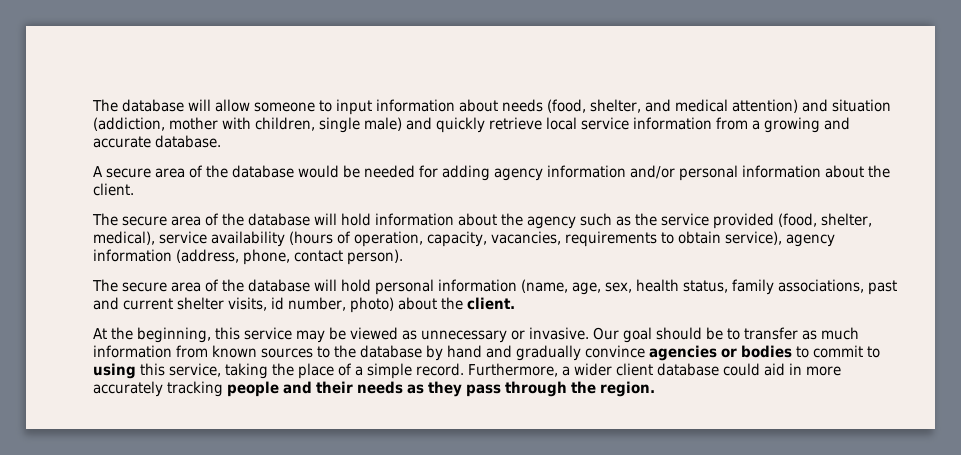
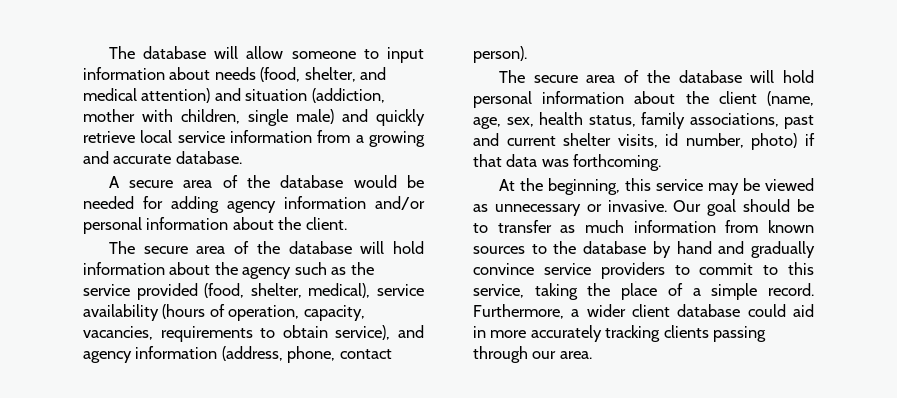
(782, 238) none -> [398,325,424,338] and
(517, 285) none -> [634,91,757,104] about the client
[398,297,515,310] about the client. -> [805,133,815,146] [473,154,662,171] if that data was forthcoming.
[649,345,792,361] agencies or bodies -> [543,262,665,279] service providers
[93,363,136,379] using -> (779, 270) none
[227,381,655,397] people and their needs as they pass through the region. -> [663,325,767,342] [473,346,592,363] clients passing through our area.

